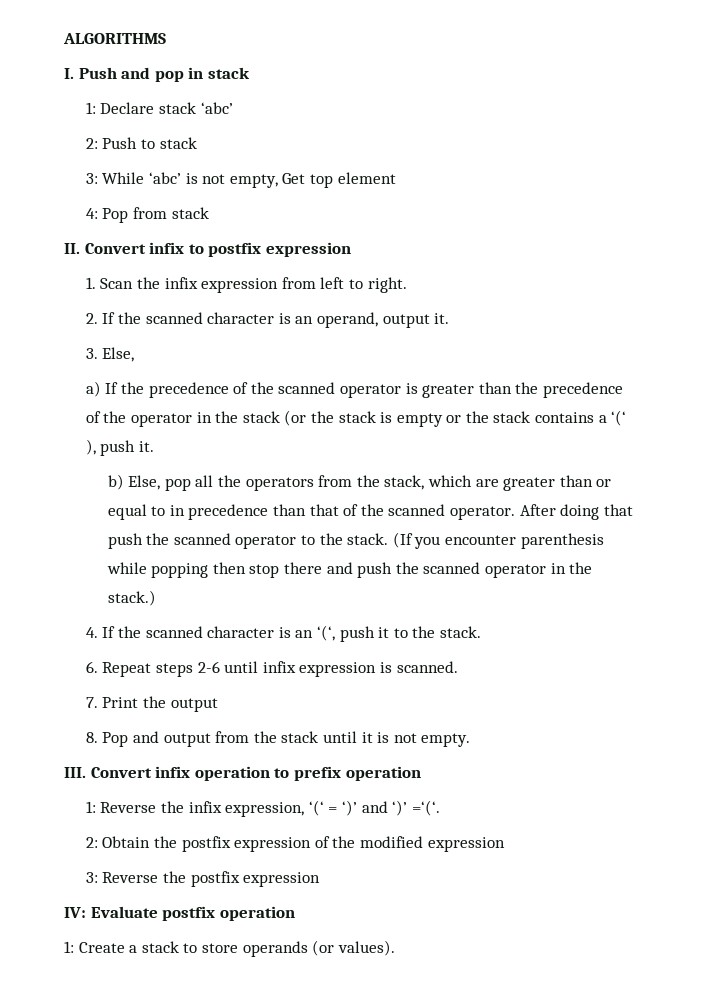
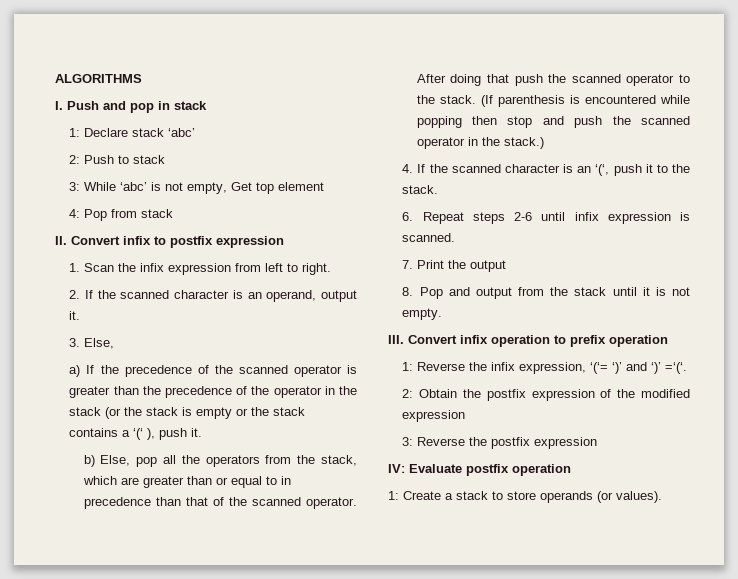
[414,533,604,549] you encounter parenthesis -> [497,95,656,107] parenthesis is encountered
[283,562,322,574] there -> (533, 122) none
[308,800,338,816] ‘(‘ = -> [590,362,609,374] ‘(‘=

